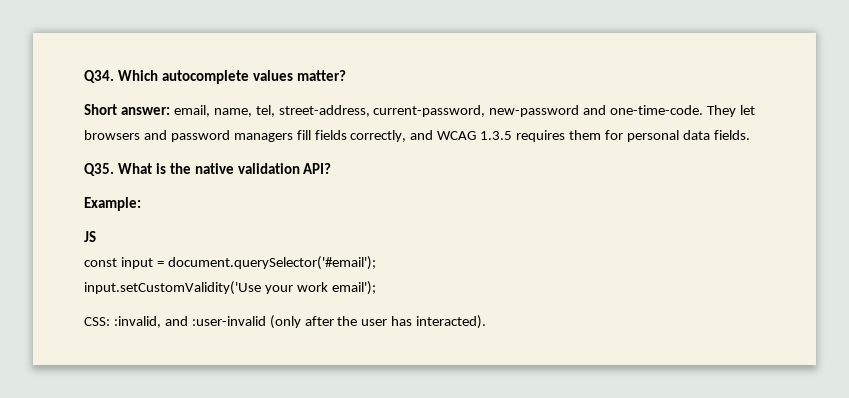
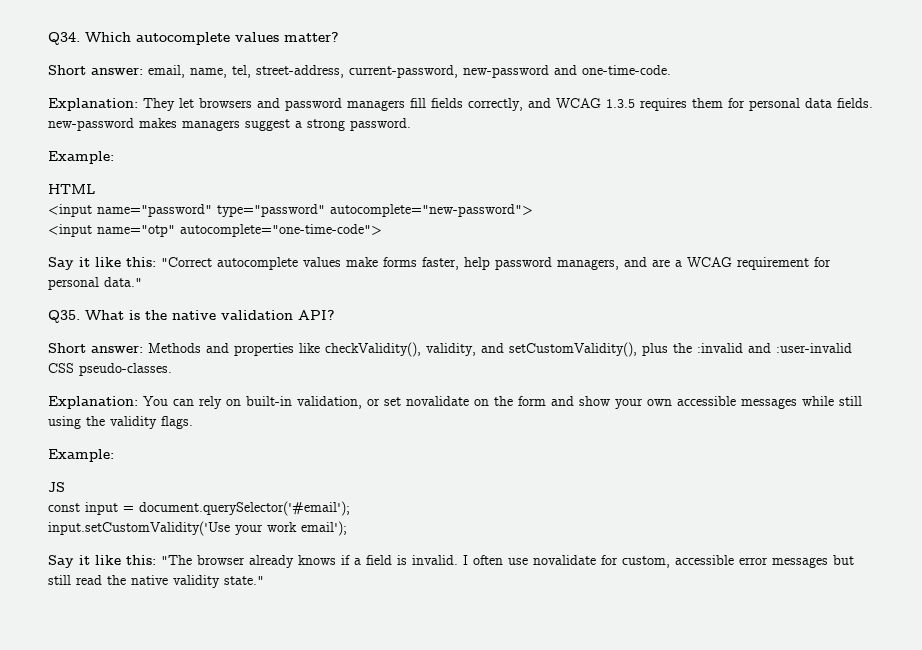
(704, 110) none -> [48,98,138,111] // Explanation:
(750, 135) none -> [48,118,411,131] [48,151,114,164] [48,184,95,194] [48,204,533,217] [48,224,382,237] [48,257,831,270] [48,277,142,290] new-password makes managers suggest a strong password. // Example: // HTML // <input name="password" type="password" autocomplete="new-password"> // <input name="otp" autocomplete="one-time-code"> // Say it like this: "Correct autocomplete values make forms faster, help password managers, and are a WCAG requirement for personal data."
(332, 168) none -> [48,342,852,357] [48,363,172,376] [48,396,862,409] [48,416,193,429] // Short answer: Methods and properties like checkValidity(), validity, and setCustomValidity(), plus the :invalid and :user-invalid CSS pseudo-classes. // Explanation: You can rely on built-in validation, or set novalidate on the form and show your own accessible messages while still using the validity flags.
[84,315,487,329] CSS: :invalid, and :user-invalid (only after the user has interacted). -> [48,555,854,568] [48,575,264,588] Say it like this: "The browser already knows if a field is invalid. I often use novalidate for custom, accessible error messages but still read the native validity state."

